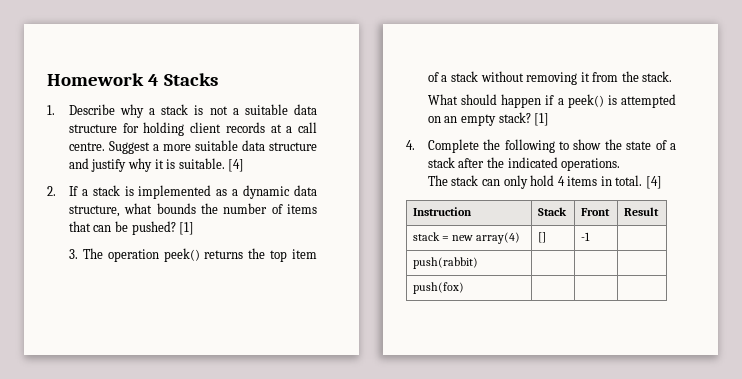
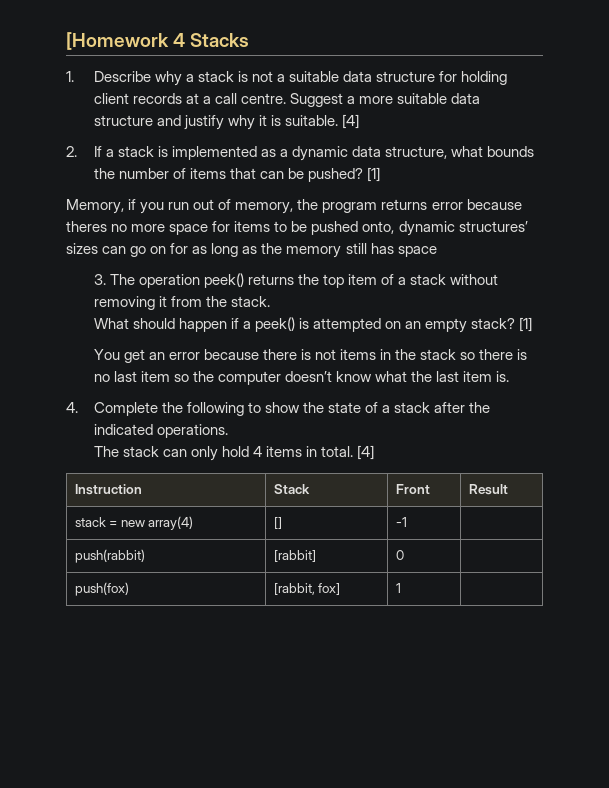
[47,73,144,86] Homework -> [66,32,169,50] [Homework
(195, 228) none -> [66,199,522,214] [66,221,528,236] [66,243,437,258] // Memory, if you run out of memory, the program returns error because theres no more space for items to be pushed onto, dynamic structures’ sizes can go on for as long as the memory still has space
(550, 119) none -> [93,349,528,363] [93,371,510,385] // You get an error because there is not items in the stack so there is no last item so the computer doesn’t know what the last item is.
(479, 263) | -> [273,550,316,562] [395,550,404,560] [rabbit] | 0
(465, 288) | -> [273,583,341,595] [395,583,401,593] [rabbit, fox] | 1

